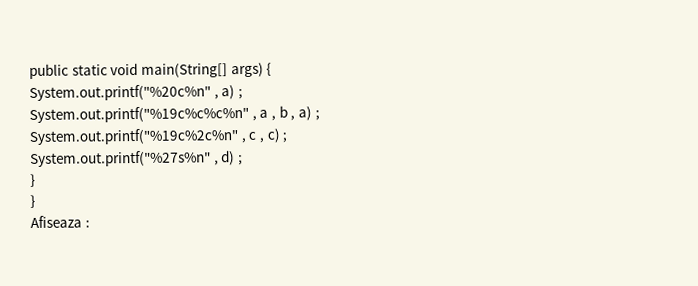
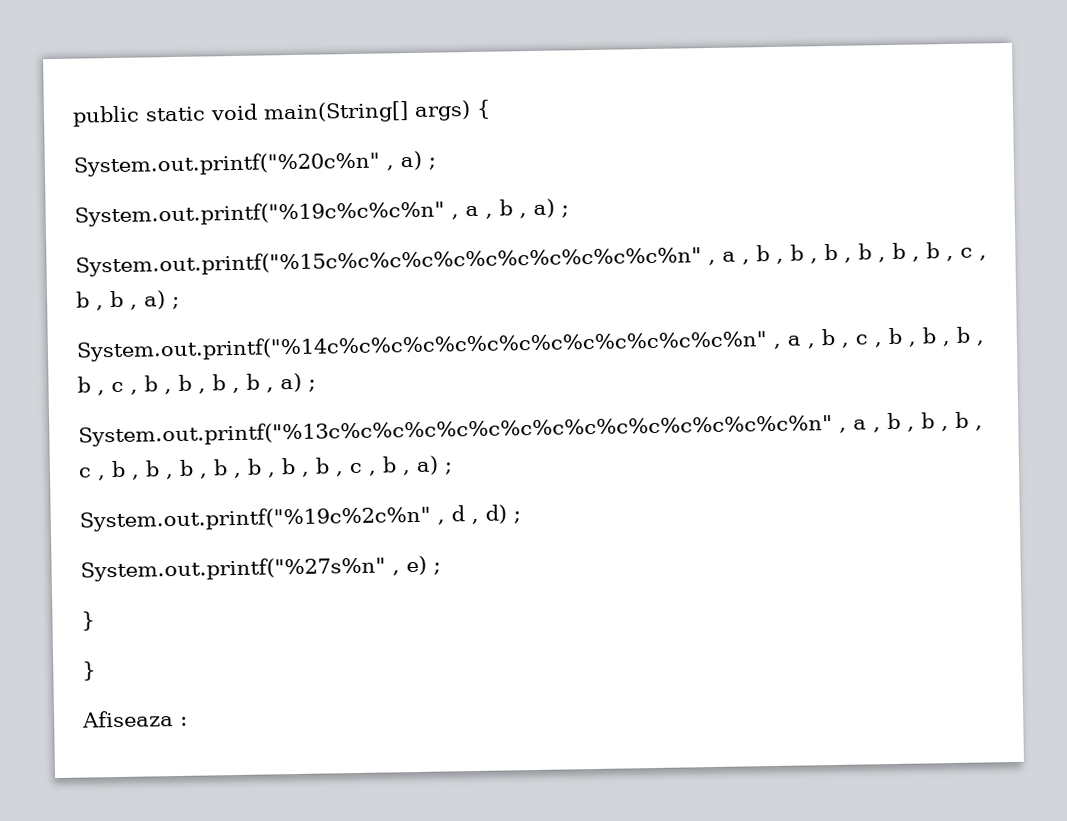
[29,128,280,146] System.out.printf("%19c%2c%n" , c , c) -> [75,242,987,277] [75,290,180,311] [76,326,984,362] [77,372,316,396] [78,411,983,447] [78,455,453,481] [79,504,507,532] System.out.printf("%15c%c%c%c%c%c%c%c%c%c%c%n" , a , b , b , b , b , b , b , c , b , b , a) ; // System.out.printf("%14c%c%c%c%c%c%c%c%c%c%c%c%c%n" , a , b , c , b , b , b , b , c , b , b , b , b , a) ; // System.out.printf("%13c%c%c%c%c%c%c%c%c%c%c%c%c%c%c%n" , a , b , b , b , c , b , b , b , b , b , b , b , c , b , a) ; // System.out.printf("%19c%2c%n" , d , d)
[221,150,236,166] d) -> [406,555,427,576] e)

